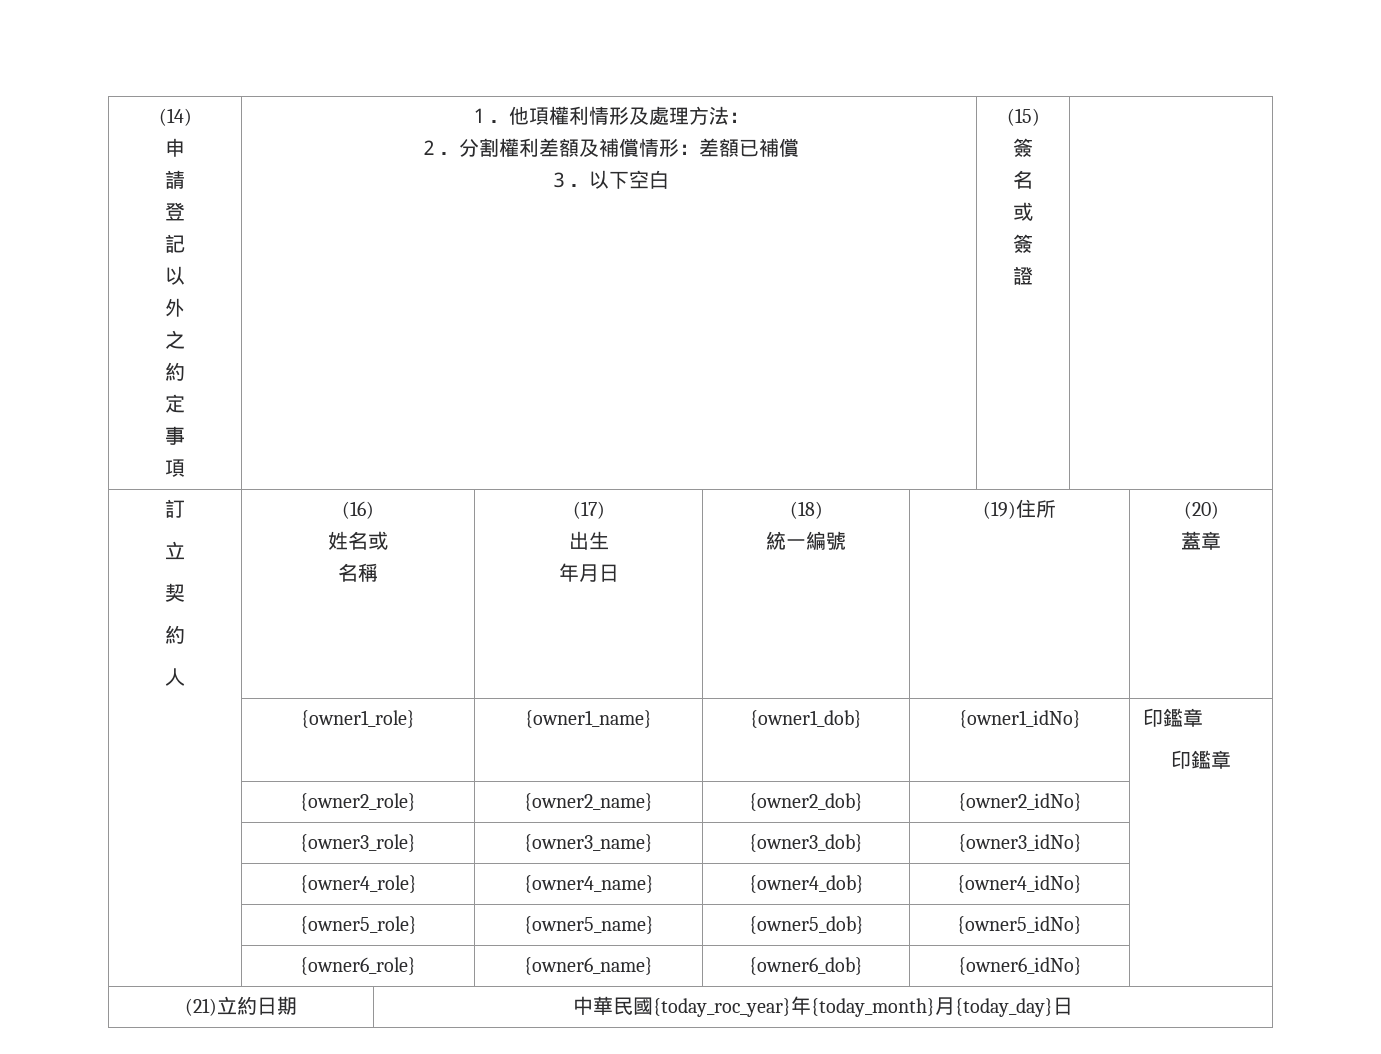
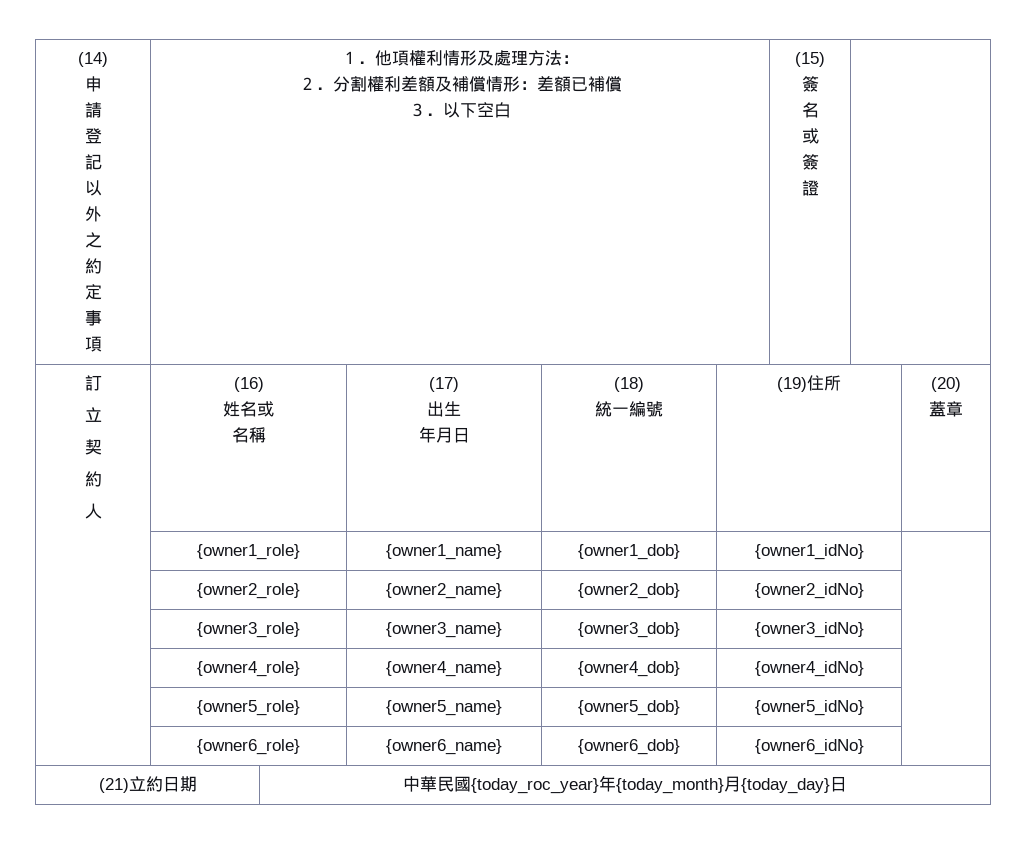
[1143,708,1204,727] [1171,750,1231,769] 印鑑章 // 印鑑章 -> (864, 552) none

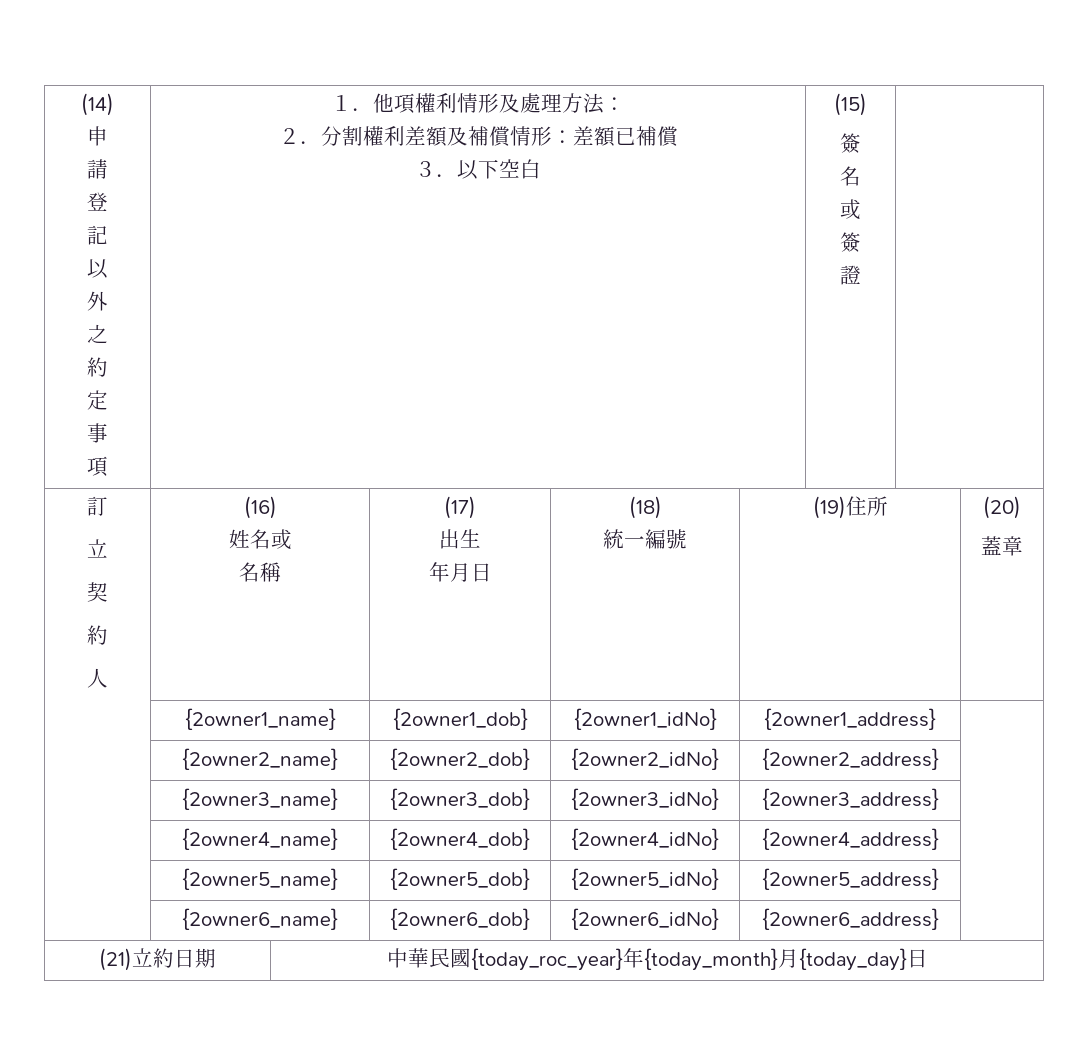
[196,544,300,560] [386,544,502,560] [578,544,680,560] [754,544,864,560] [196,583,300,599] [386,583,502,599] [578,583,680,599] [754,583,864,599] [196,622,300,638] [386,622,502,638] [578,622,680,638] [754,622,864,638] [196,661,300,677] [386,661,502,677] [578,661,680,677] [754,661,864,677] [196,700,300,716] [386,700,502,716] [578,700,680,716] [754,700,864,716] [196,739,300,755] [386,739,502,755] [578,739,680,755] [754,739,864,755] {owner1_role} | {owner1_name} | {owner1_dob} | {owner1_idNo} | // | {owner2_role} | {owner2_name} | {owner2_dob} | {owner2_idNo} | // | {owner3_role} | {owner3_name} | {owner3_dob} | {owner3_idNo} | // | {owner4_role} | {owner4_name} | {owner4_dob} | {owner4_idNo} | // | {owner5_role} | {owner5_name} | {owner5_dob} | {owner5_idNo} | // | {owner6_role} | {owner6_name} | {owner6_dob} | {owner6_idNo} -> [184,708,336,730] [392,708,528,730] [573,708,717,730] [764,708,936,730] [182,748,338,770] [390,748,530,770] [571,748,719,770] [761,748,939,770] [182,788,338,810] [390,788,530,810] [571,788,719,810] [761,788,939,810] [182,828,338,850] [390,828,530,850] [571,828,719,850] [761,828,939,850] [182,868,338,890] [390,868,530,890] [571,868,719,890] [761,868,939,890] [182,908,338,930] [390,908,530,930] [571,908,719,930] [761,908,939,930] {2owner1_name} | {2owner1_dob} | {2owner1_idNo} | {2owner1_address} | // | {2owner2_name} | {2owner2_dob} | {2owner2_idNo} | {2owner2_address} | // | {2owner3_name} | {2owner3_dob} | {2owner3_idNo} | {2owner3_address} | // | {2owner4_name} | {2owner4_dob} | {2owner4_idNo} | {2owner4_address} | // | {2owner5_name} | {2owner5_dob} | {2owner5_idNo} | {2owner5_address} | // | {2owner6_name} | {2owner6_dob} | {2owner6_idNo} | {2owner6_address}

